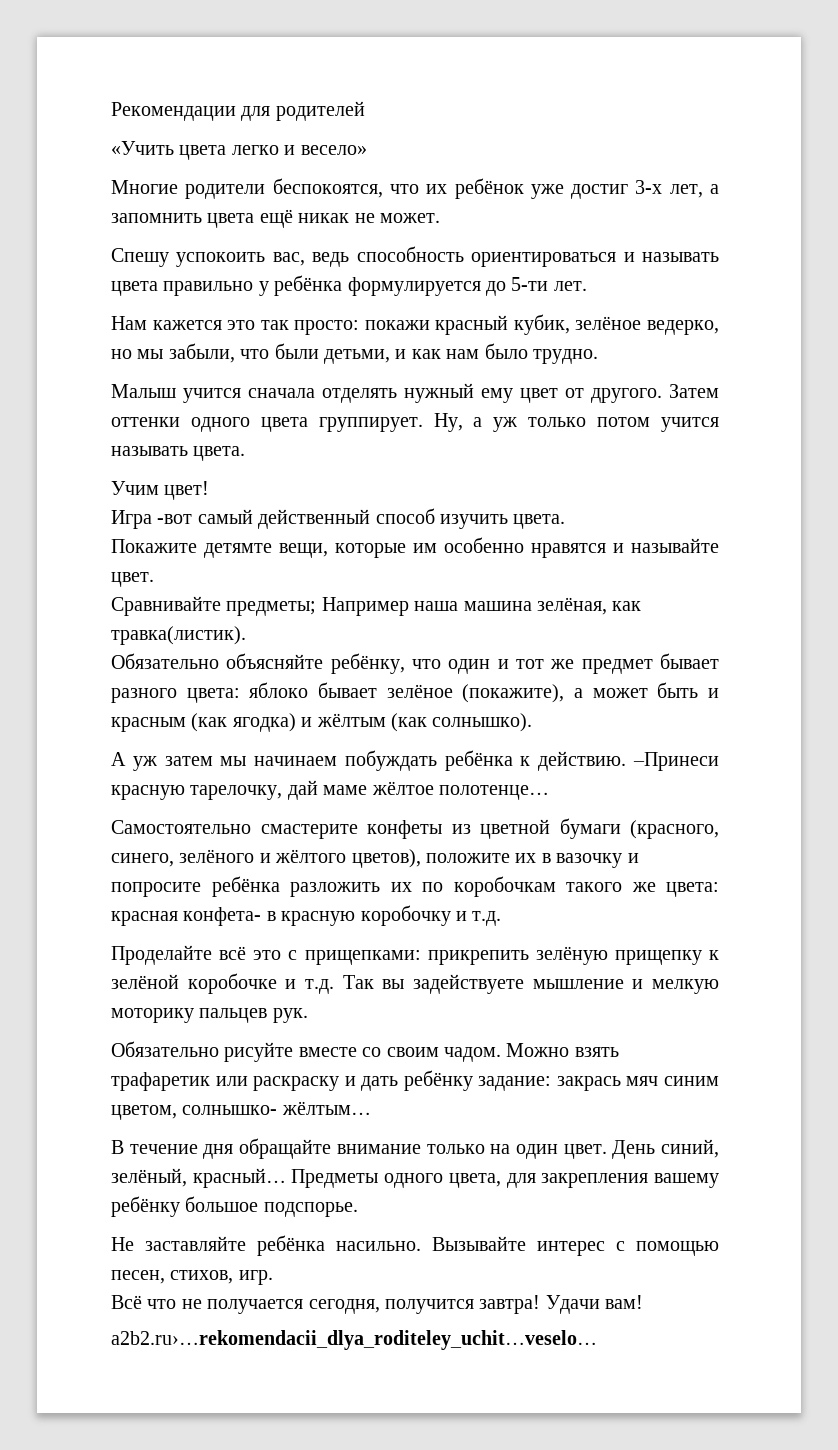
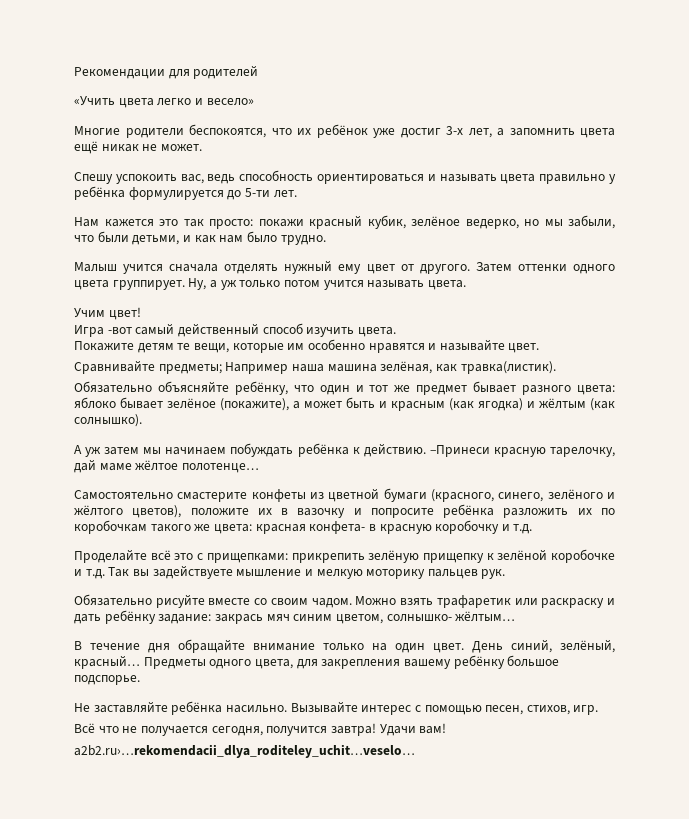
[204,543,272,558] детямте -> [137,343,191,353] детям те

